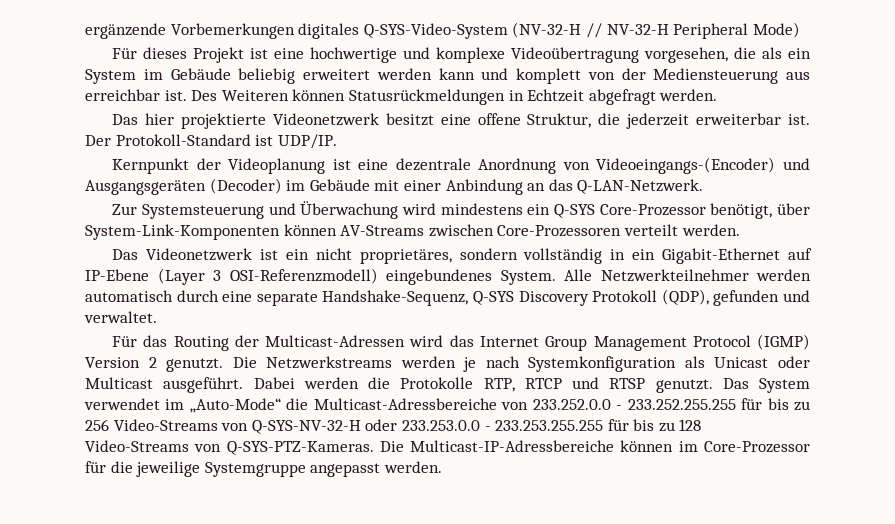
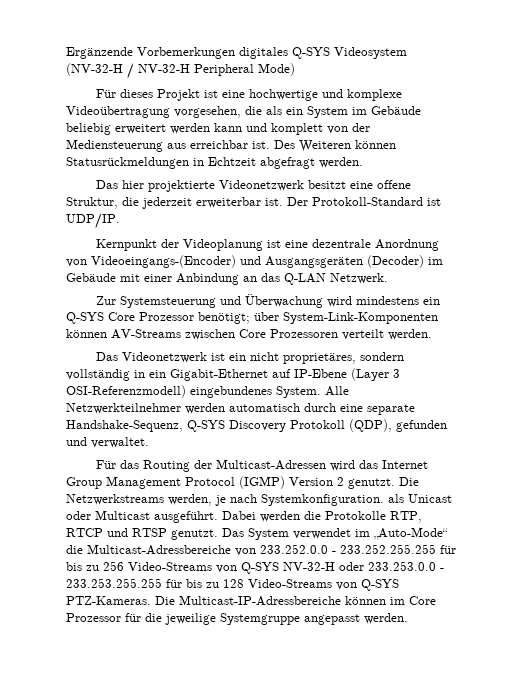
[85,23,166,39] ergänzende -> [66,47,133,59] Ergänzende
[363,22,602,39] Q-SYS-Video-System (NV-32-H // -> [292,47,407,59] [66,63,134,79] Q-SYS Videosystem (NV-32-H /
[577,179,704,194] Q-LAN-Netzwerk. -> [284,273,388,285] Q-LAN Netzwerk.
[599,203,773,219] Core-Prozessor benötigt, -> [108,312,250,324] Core Prozessor benötigt;
[497,225,622,237] Core-Prozessoren -> [239,329,338,338] Core Prozessoren
[400,356,456,368] werden -> [168,494,212,506] werden,
[528,356,677,372] Systemkonfiguration -> [261,494,384,506] Systemkonfiguration.
[251,420,361,434] Q-SYS-NV-32-H -> [241,562,335,574] Q-SYS NV-32-H
[226,441,374,455] Q-SYS-PTZ-Kameras. -> [361,579,399,591] [66,596,151,605] Q-SYS PTZ-Kameras.
[704,441,811,453] Core-Prozessor -> [409,596,436,605] [66,613,121,622] Core Prozessor

